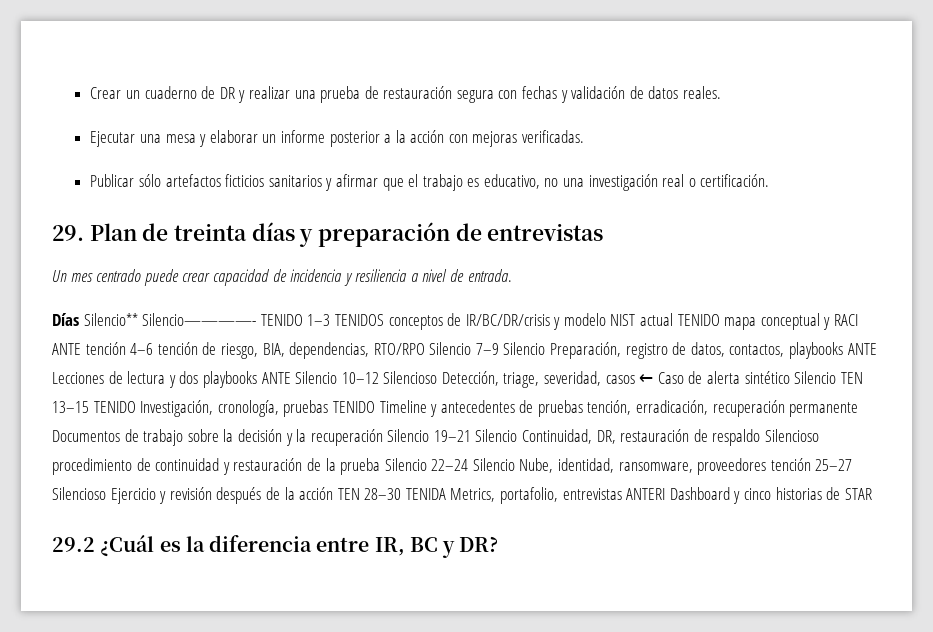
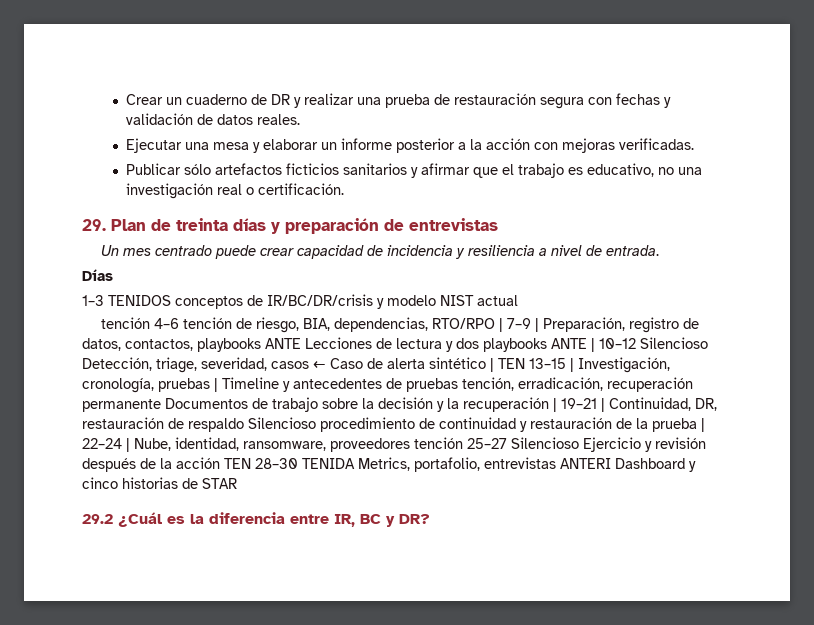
[83,313,303,326] Silencio** Silencio————- TENIDO -> (113, 275) //
[677,313,859,330] [52,343,81,355] TENIDO mapa conceptual y RACI ANTE -> (518, 300) //
[429,342,546,355] Silencio 7–9 Silencio -> [499,318,540,332] | 7–9 |
[295,371,338,384] Silencio -> [591,338,595,352] |
[794,371,837,384] Silencio -> [490,358,494,372] |
[93,401,136,413] TENIDO -> [570,358,574,372] |
[332,401,375,413] TENIDO -> [214,378,218,392] |
[387,429,518,442] Silencio 19–21 Silencio -> [553,398,605,412] | 19–21 |
[384,458,515,471] Silencio 22–24 Silencio -> [701,418,705,432] [82,438,130,452] | 22–24 |

